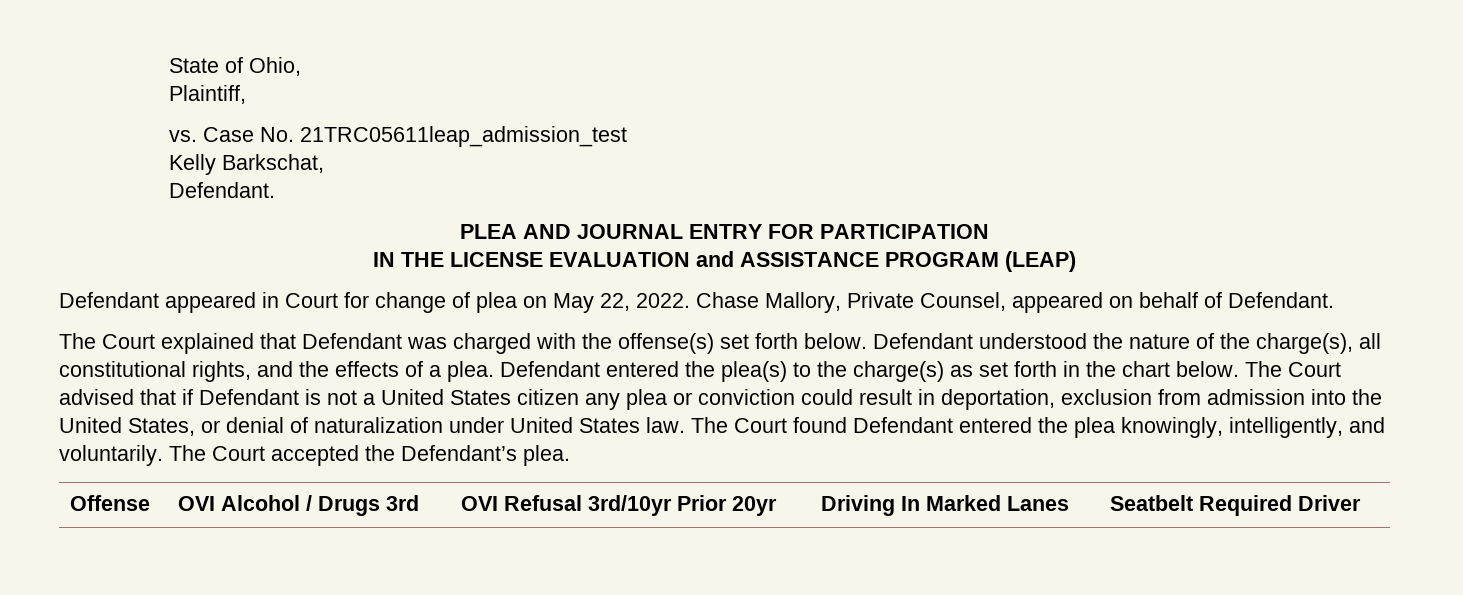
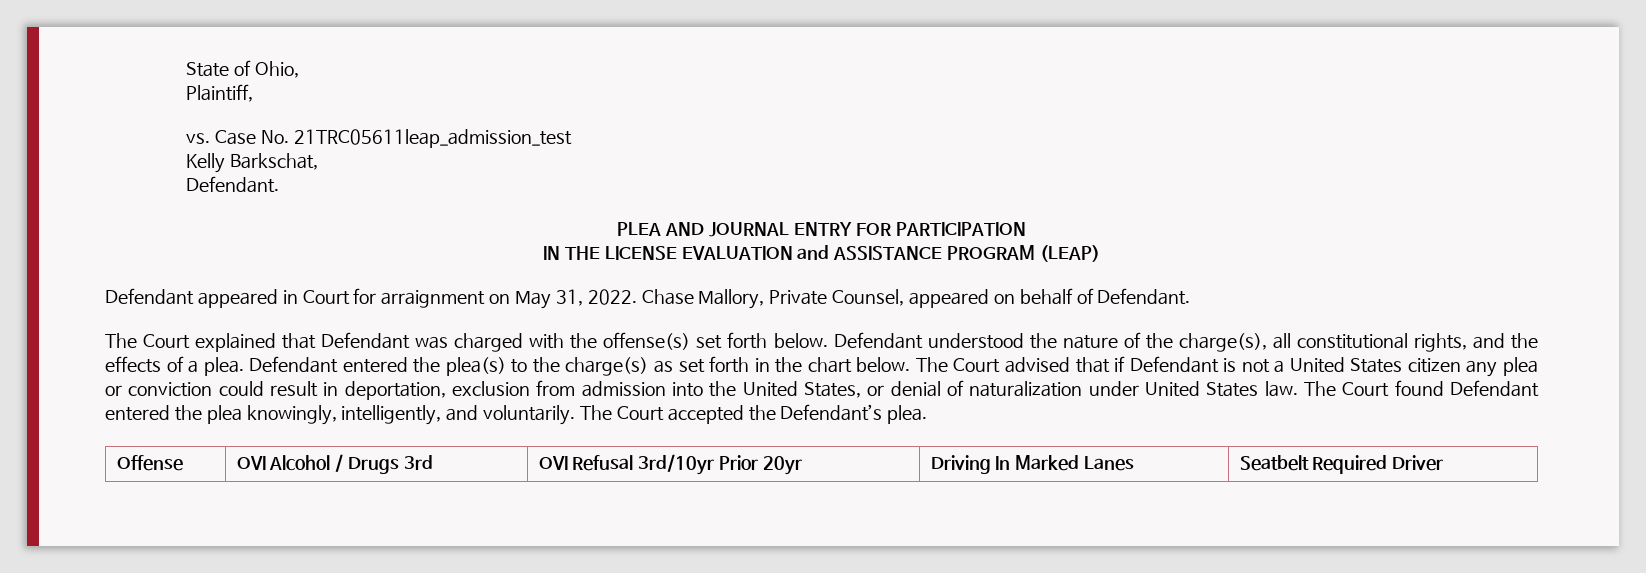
[375,292,517,313] change of plea -> [381,290,486,308] arraignment
[600,293,630,311] 22, -> [555,289,583,306] 31,

